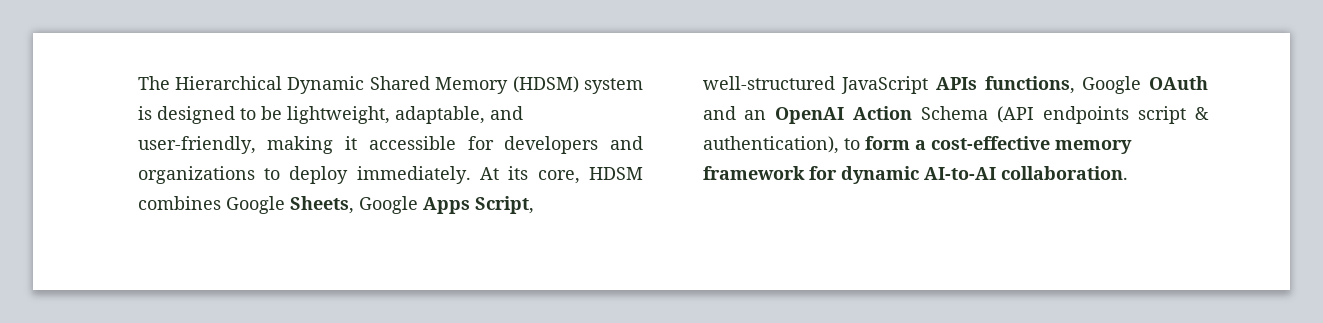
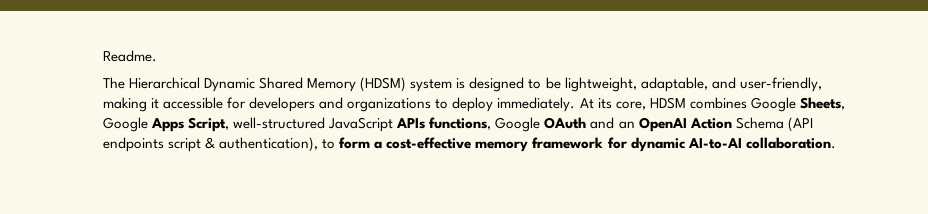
(137, 83) none -> [103,50,158,62] Readme. //

